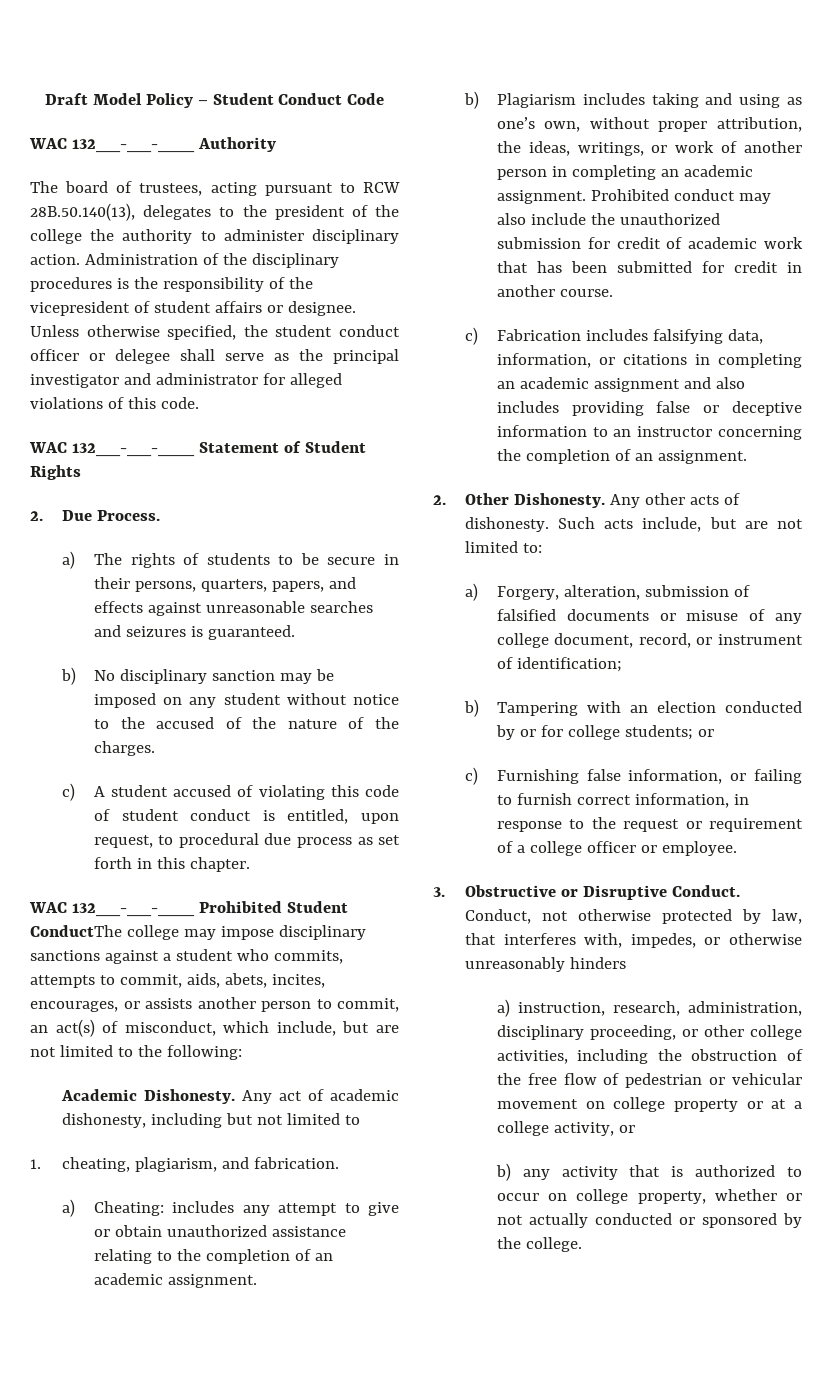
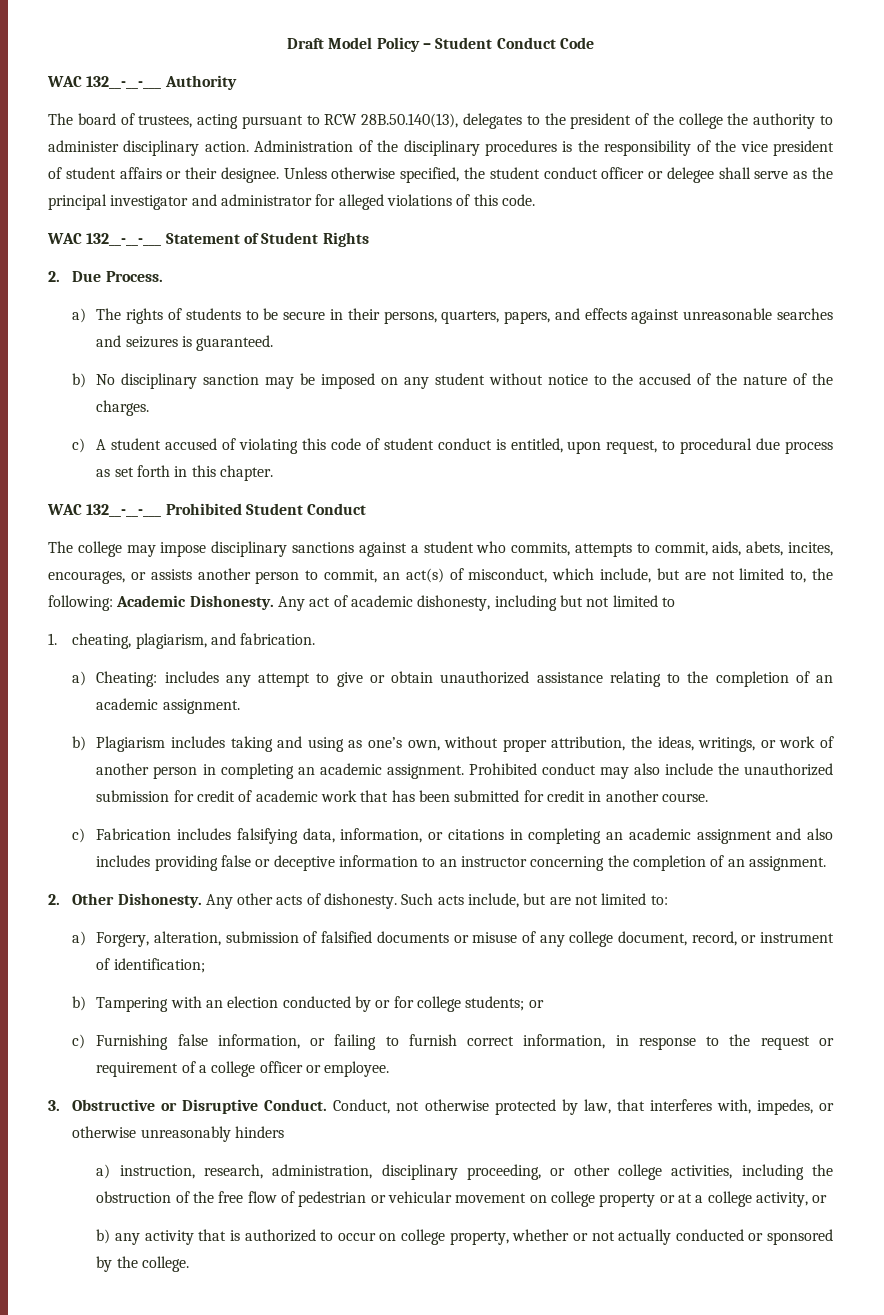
[30,301,130,316] vicepresident -> [740,140,835,156] vice president
(283, 309) none -> [185,167,218,179] their
[30,925,122,937] ConductThe -> [307,503,367,515] [48,541,73,553] Conduct // The
[117,1047,133,1057] to -> [790,570,807,583] to,
(242, 1052) // -> (113, 603) none

